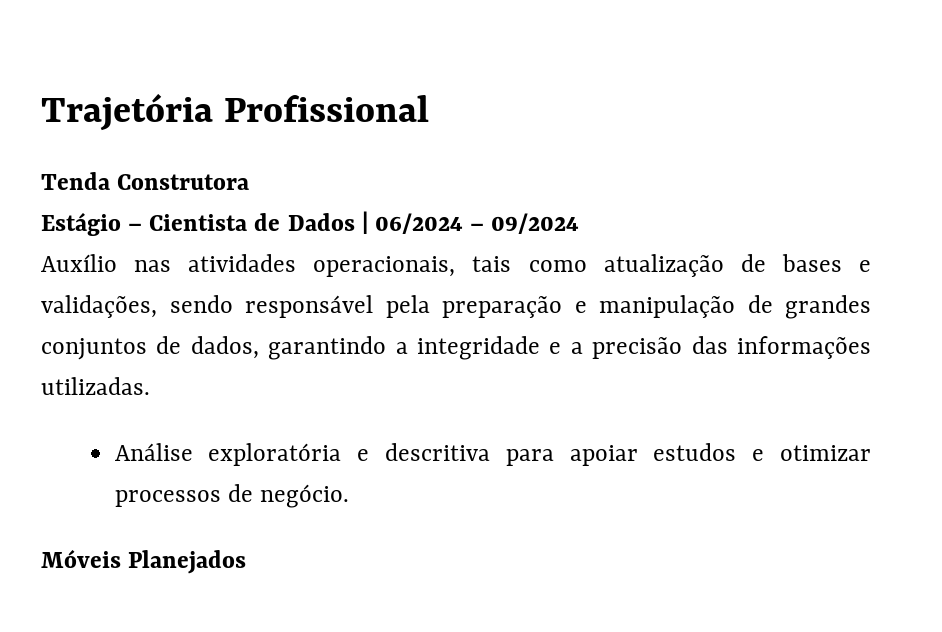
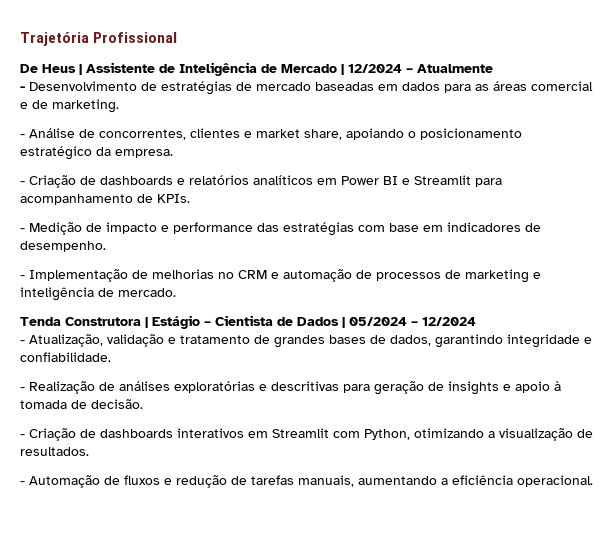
(430, 108) none -> [20,62,493,76] [20,81,593,95] [20,99,119,113] [20,128,522,140] [20,146,173,160] [20,175,502,188] [20,194,190,205] [20,222,541,236] [20,241,106,252] [20,269,541,283] [20,287,176,301] // De Heus | Assistente de Inteligência de Mercado | 12/2024 – Atualmente // - Desenvolvimento de estratégias de mercado baseadas em dados para as áreas comercial e de marketing. // - Análise de concorrentes, clientes e market share, apoiando o posicionamento estratégico da empresa. // - Criação de dashboards e relatórios analíticos em Power BI e Streamlit para acompanhamento de KPIs. // - Medição de impacto e performance das estratégias com base em indicadores de desempenho. // - Implementação de melhorias no CRM e automação de processos de marketing e inteligência de mercado.
(250, 182) // -> [145,317,148,328] |
[374,213,580,234] [41,254,871,277] [41,295,735,318] 06/2024 – 09/2024 // Auxílio nas atividades operacionais, tais como atualização de bases e validações, sendo responsável pela preparação e manipulação -> [349,317,476,326] [20,334,250,347] 05/2024 – 12/2024 // - Atualização, validação e tratamento
[41,338,147,360] conjuntos -> [329,335,366,344] bases
[395,342,408,354] a -> (503, 341) none
[570,336,871,359] [41,377,150,395] [114,443,871,466] [114,484,349,508] [41,549,247,574] a precisão das informações utilizadas. // Análise exploratória e descritiva para apoiar estudos e otimizar processos de negócio. // Móveis Planejados -> [20,352,111,362] [20,381,561,395] [20,399,143,409] [20,428,593,441] [20,447,89,456] [20,475,593,488] confiabilidade. // - Realização de análises exploratórias e descritivas para geração de insights e apoio à tomada de decisão. // - Criação de dashboards interativos em Streamlit com Python, otimizando a visualização de resultados. // - Automação de fluxos e redução de tarefas manuais, aumentando a eficiência operacional.

